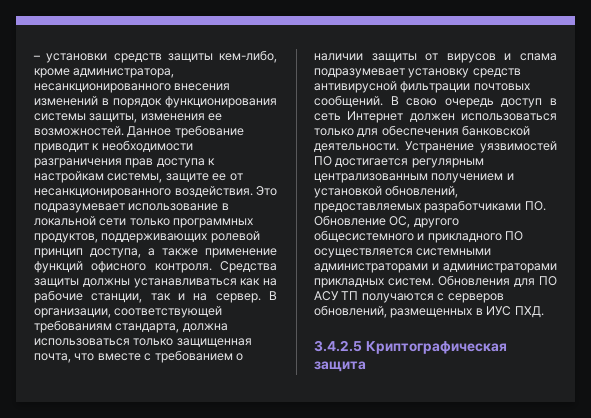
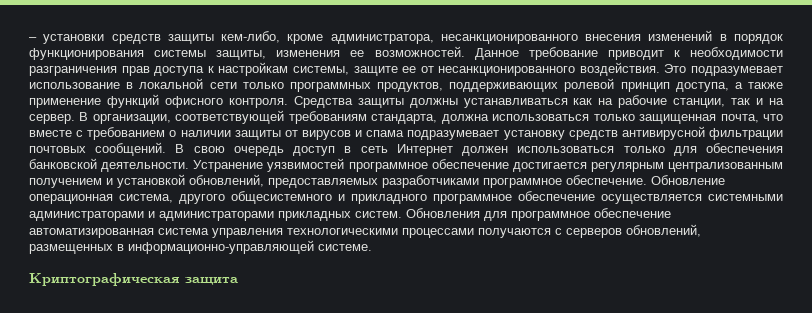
[314,156,332,166] ПО -> [348,159,509,172] программное обеспечение
[524,201,546,211] [314,215,411,228] ПО. Обновление ОС, -> [483,175,725,188] [29,194,173,204] программное обеспечение. Обновление операционная система,
[505,231,524,241] ПО -> [433,191,595,204] программное обеспечение
[539,276,557,286] [314,291,359,301] ПО АСУ ТП -> [511,208,671,221] [29,228,474,238] программное обеспечение автоматизированная система управления технологическими процессами
[486,306,544,318] [314,340,362,352] ИУС ПХД. // 3.4.2.5 -> [128,240,372,254] информационно-управляющей системе. //

